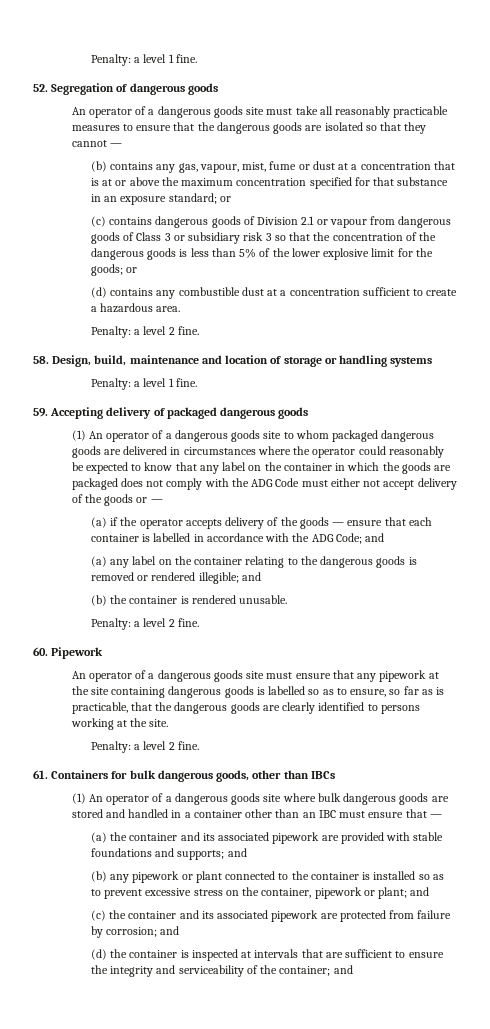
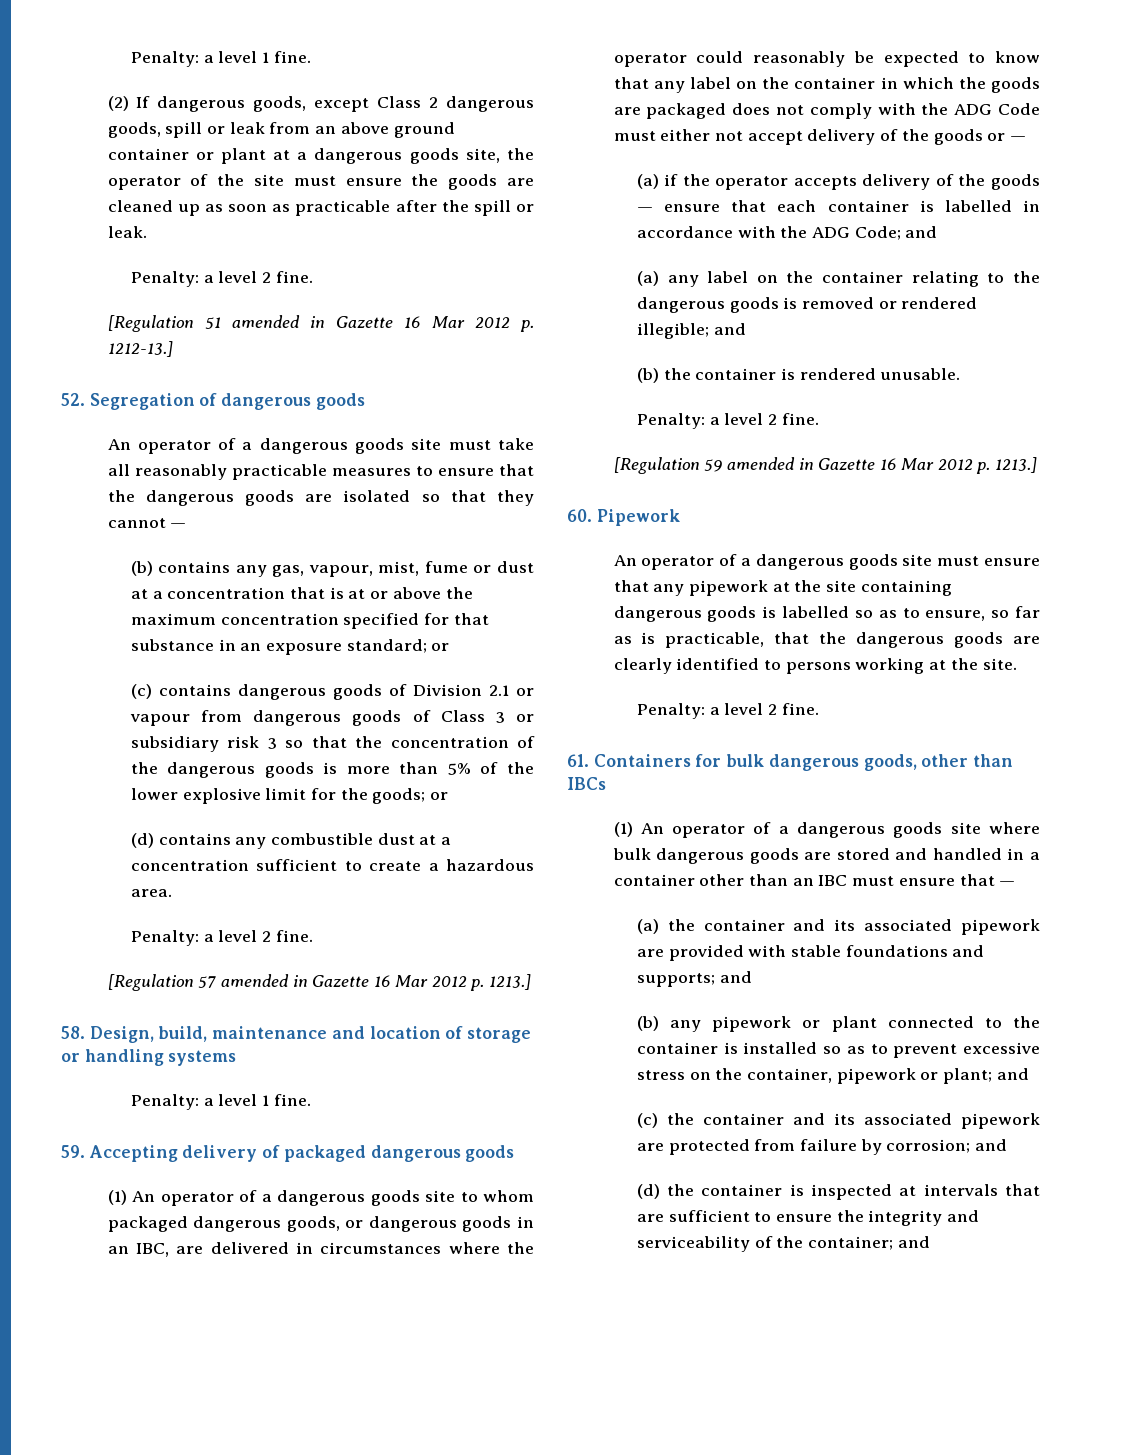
[90,54,197,66] Penalty: a level 1 fine. -> [130,51,311,67] [107,96,534,112] [107,122,455,138] [107,148,534,164] [107,174,534,190] [107,200,534,216] [107,226,147,238] [130,271,313,287] [107,315,534,332] [107,341,173,357] Penalty: a level 1 fine. // (2) If dangerous goods, except Class 2 dangerous goods, spill or leak from an above ground container or plant at a dangerous goods site, the operator of the site must ensure the goods are cleaned up as soon as practicable after the spill or leak. // Penalty: a level 2 fine. // [Regulation 51 amended in Gazette 16 Mar 2012 p. 1212-13.]
[190,248,209,257] less -> [346,766,390,774] more
(199, 330) none -> [107,974,532,991] // [Regulation 57 amended in Gazette 16 Mar 2012 p. 1213.]
[71,446,101,458] goods -> [286,1216,534,1232] [107,1243,169,1257] goods, or dangerous goods in an IBC,
(199, 622) none -> [613,457,1038,474] // [Regulation 59 amended in Gazette 16 Mar 2012 p. 1213.]

